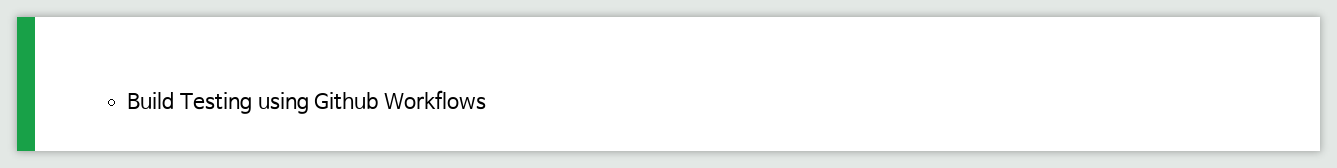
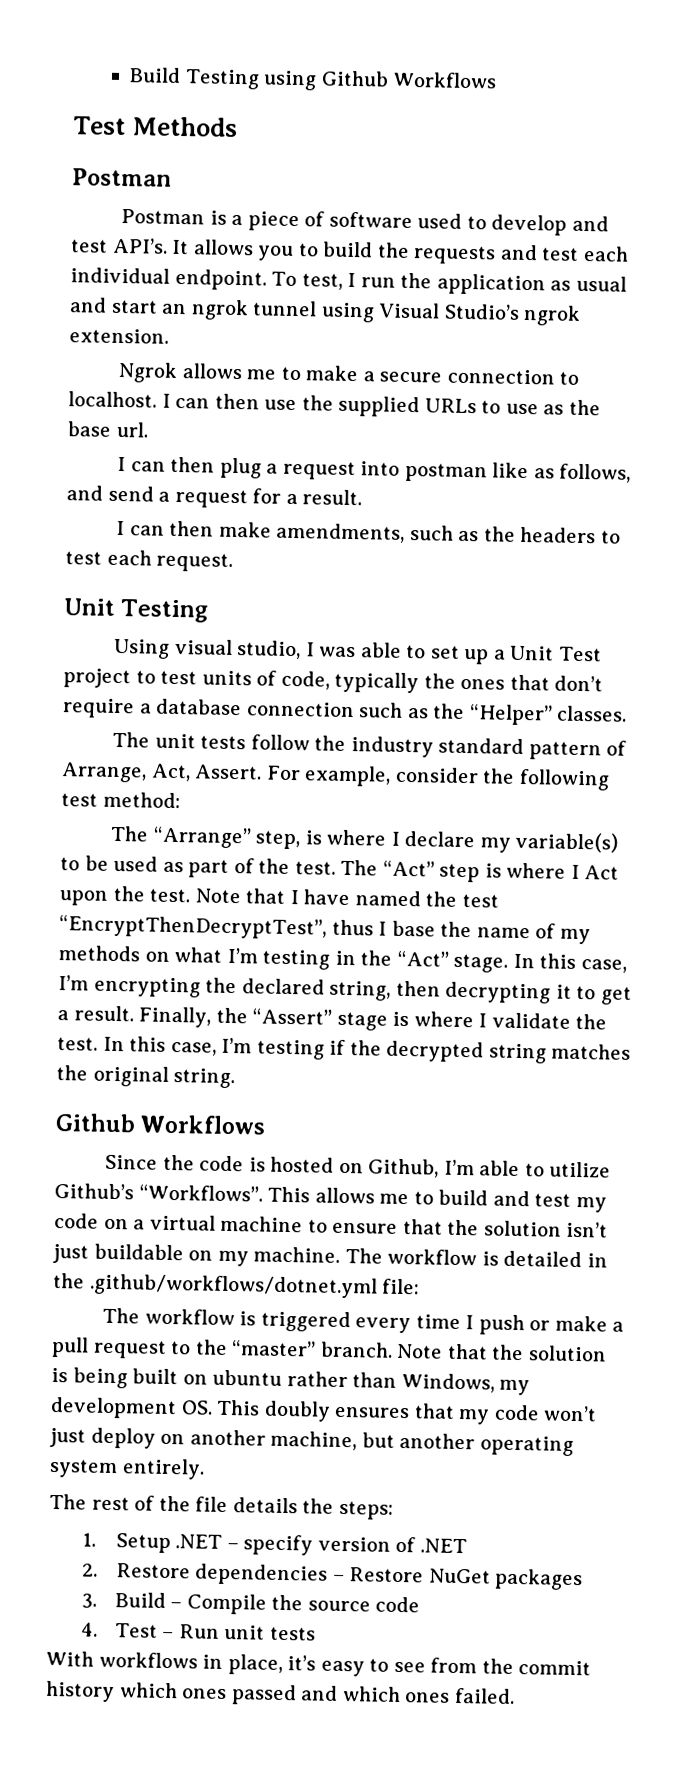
(487, 100) none -> [73,116,238,137] [72,168,172,187] [121,208,609,236] [70,237,629,265] [70,267,627,296] [69,297,582,326] [69,328,169,344] [118,361,580,385] [68,391,601,418] [67,421,149,438] [117,456,632,483] [66,485,363,509] [116,520,621,544] [65,549,234,572] [64,598,209,623] [113,638,602,665] [63,668,604,694] [62,698,628,726] [112,731,628,761] [61,762,610,791] [61,791,181,809] [110,825,619,853] [60,855,620,883] [59,885,499,908] [59,915,591,945] [58,945,627,973] [58,975,632,1005] [57,1005,608,1031] [57,1036,632,1064] [56,1065,236,1089] [55,1112,267,1135] [105,1154,612,1178] [54,1182,607,1213] [54,1212,609,1238] [52,1243,608,1268] [53,1272,421,1299] [102,1307,625,1336] [51,1336,607,1362] [51,1367,531,1396] [50,1396,598,1425] [49,1427,574,1456] [49,1458,205,1480] [49,1493,394,1520] [81,1532,467,1556] [81,1563,584,1591] [80,1592,421,1615] [80,1622,316,1641] [46,1650,592,1677] [45,1680,515,1706] // Test Methods // Postman // Postman is a piece of software used to develop and test API’s. It allows you to build the requests and test each individual endpoint. To test, I run the application as usual and start an ngrok tunnel using Visual Studio’s ngrok extension. // Ngrok allows me to make a secure connection to localhost. I can then use the supplied URLs to use as the base url. // I can then plug a request into postman like as follows, and send a request for a result. // I can then make amendments, such as the headers to test each request. // Unit Testing // Using visual studio, I was able to set up a Unit Test project to test units of code, typically the ones that don’t require a database connection such as the “Helper” classes. // The unit tests follow the industry standard pattern of Arrange, Act, Assert. For example, consider the following test method: // The “Arrange” step, is where I declare my variable(s) to be used as part of the test. The “Act” step is where I Act upon the test. Note that I have named the test “EncryptThenDecryptTest”, thus I base the name of my methods on what I’m testing in the “Act” stage. In this case, I’m encrypting the declared string, then decrypting it to get a result. Finally, the “Assert” stage is where I validate the test. In this case, I’m testing if the decrypted string matches the original string. // Github Workflows // Since the code is hosted on Github, I’m able to utilize Github’s “Workflows”. This allows me to build and test my code on a virtual machine to ensure that the solution isn’t just buildable on my machine. The workflow is detailed in the .github/workflows/dotnet.yml file: // The workflow is triggered every time I push or make a pull request to the “master” branch. Note that the solution is being built on ubuntu rather than Windows, my development OS. This doubly ensures that my code won’t just deploy on another machine, but another operating system entirely. // The rest of the file details the steps: // 1. Setup .NET – specify version of .NET // 2. Restore dependencies – Restore NuGet packages // 3. Build – Compile the source code // 4. Test – Run unit tests // With workflows in place, it’s easy to see from the commit history which ones passed and which ones failed.

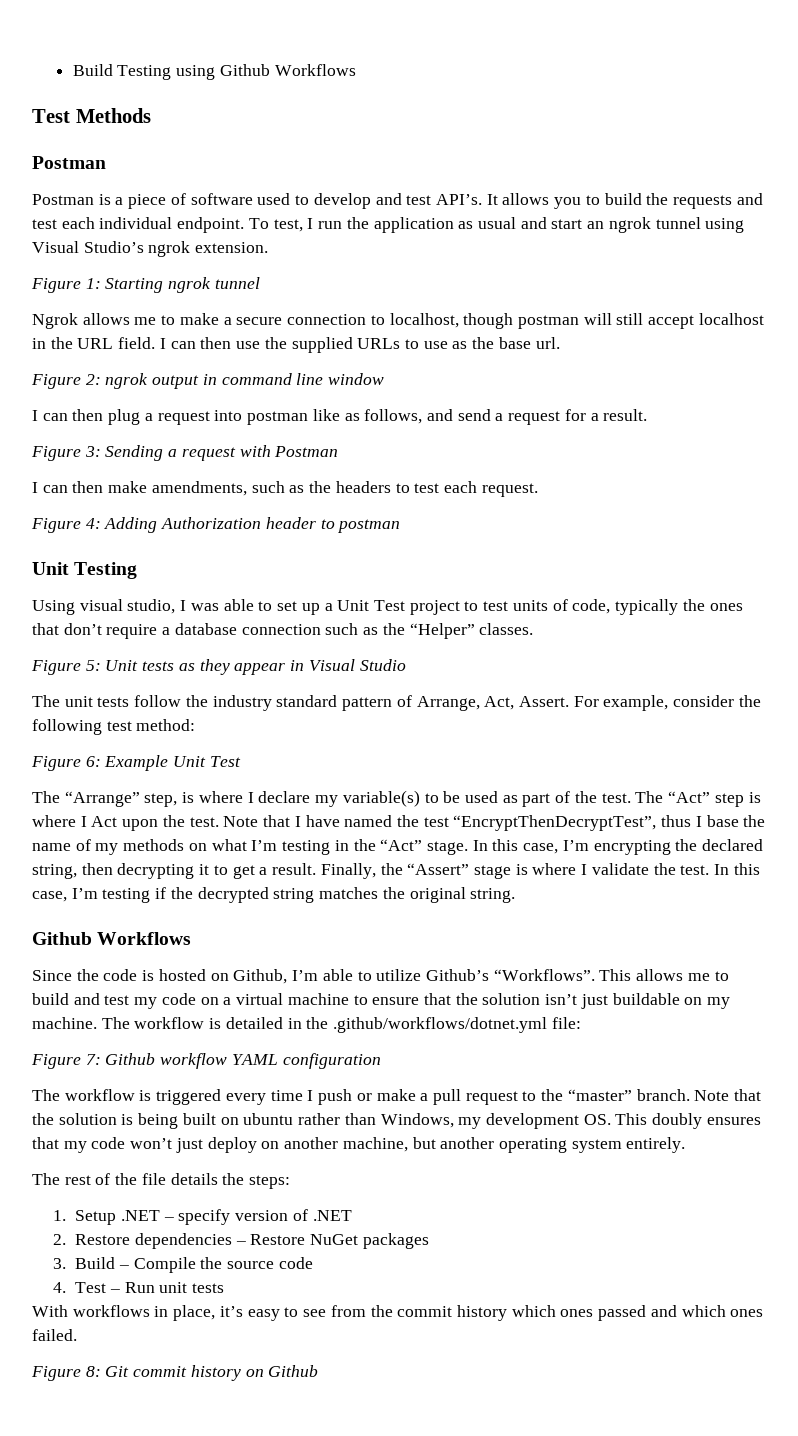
(169, 336) none -> [31,277,260,293] // Figure 1: Starting ngrok tunnel
[68,391,157,408] localhost. -> [389,313,764,329] [32,337,156,349] localhost, though postman will still accept localhost in the URL field.
(149, 429) none -> [31,373,385,389] // Figure 2: ngrok output in command line window
(363, 497) none -> [31,445,339,461] // Figure 3: Sending a request with Postman
(234, 562) none -> [31,517,401,533] // Figure 4: Adding Authorization header to postman
(628, 713) none -> [31,659,406,675] // Figure 5: Unit tests as they appear in Visual Studio
(181, 800) none -> [31,755,241,771] // Figure 6: Example Unit Test
(421, 1286) none -> [31,1053,381,1069] // Figure 7: Github workflow YAML configuration
(515, 1695) none -> [31,1365,319,1381] // Figure 8: Git commit history on Github

